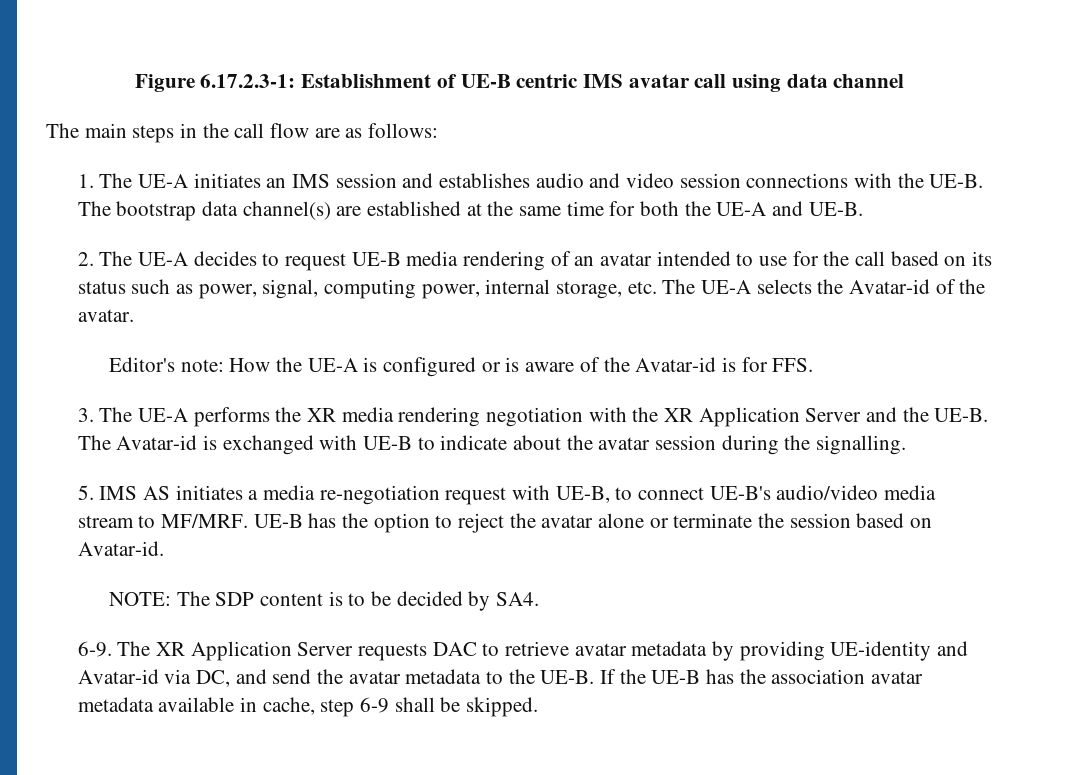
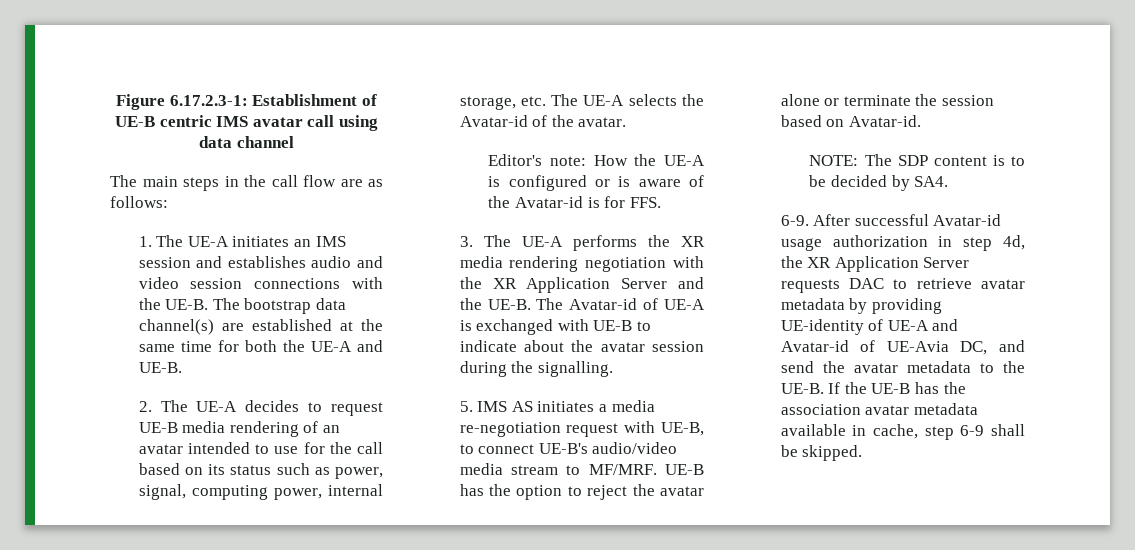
(198, 442) none -> [643,298,705,310] of UE-A
[117,641,151,656] The -> [813,214,1002,226] [780,235,1025,251] [780,256,803,268] After successful Avatar-id usage authorization in step 4d, the
[936,641,968,656] [77,669,192,684] and Avatar-id via -> [868,319,959,331] [780,340,949,352] of UE-A and Avatar-id of UE-Avia

